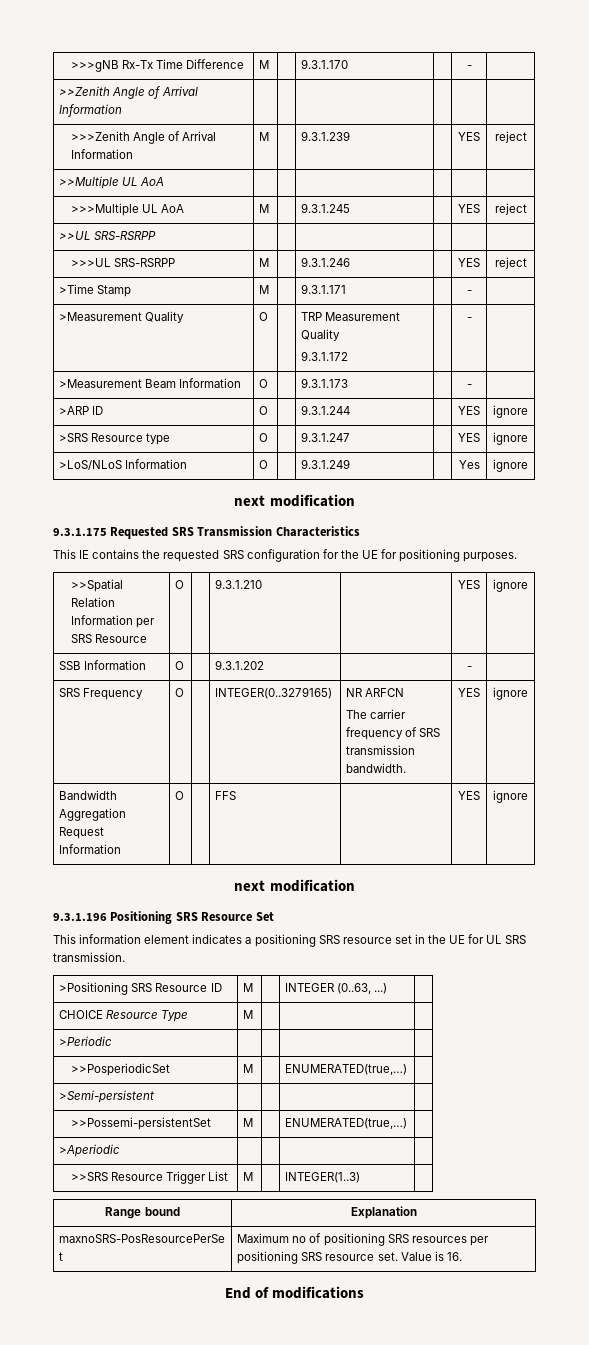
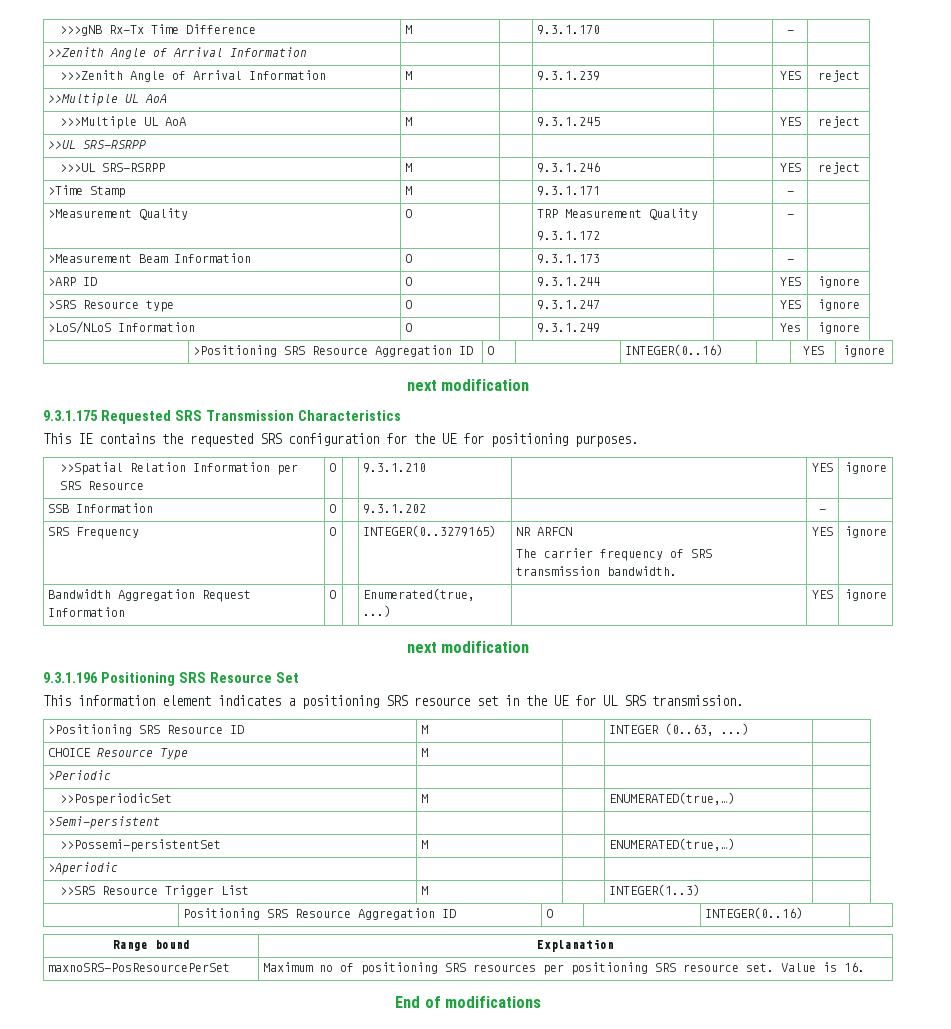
(528, 465) none -> [193,345,474,357] [487,346,495,355] [625,344,724,356] [802,346,824,355] [843,345,885,357] // | >Positioning SRS Resource Aggregation ID | O | | INTEGER(0..16) | | YES | ignore
[215,791,237,800] FFS -> [363,588,476,601] [363,605,392,617] Enumerated(true, ...)
(361, 1177) none -> [183,908,457,920] [546,909,554,918] [705,907,804,919] // | Positioning SRS Resource Aggregation ID | O | | INTEGER(0..16) |

